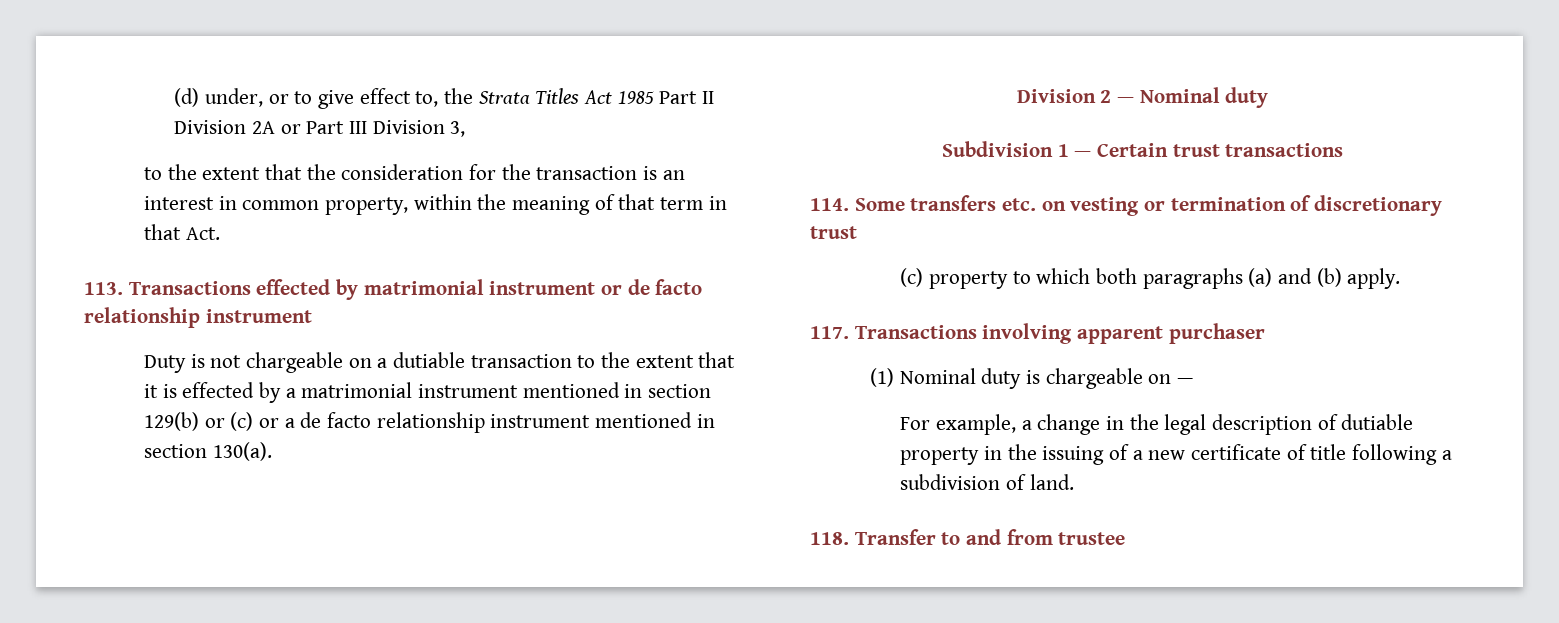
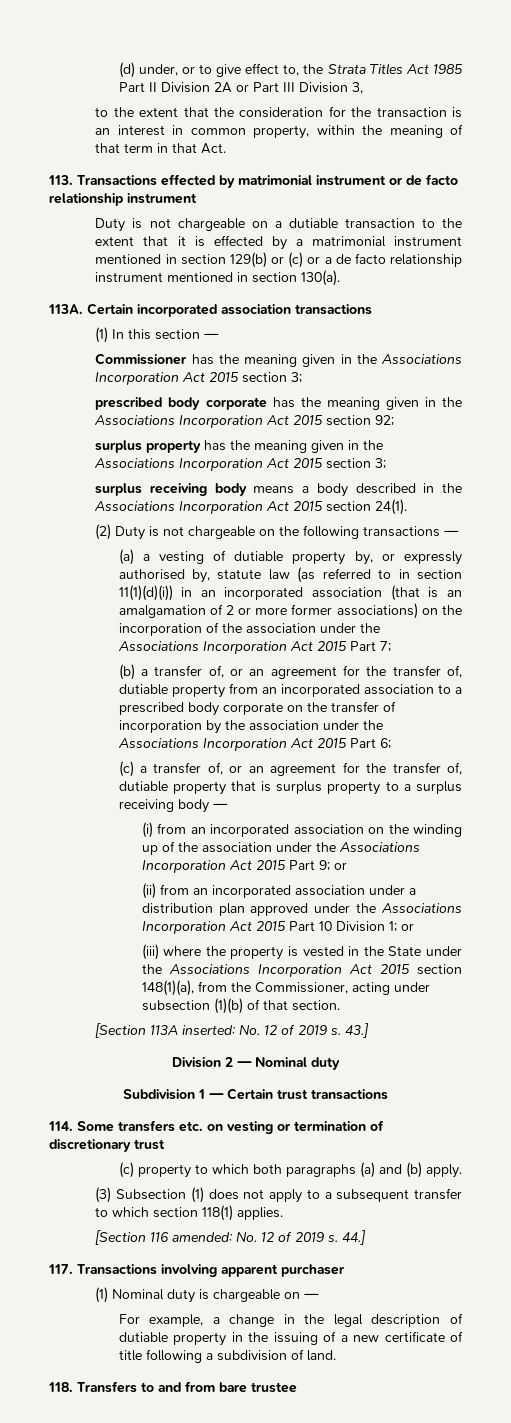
(272, 451) none -> [48,303,372,317] [95,327,220,343] [95,353,463,367] [95,372,303,385] [95,397,462,410] [94,415,395,428] [95,440,384,453] [94,458,387,471] [95,483,462,497] [94,499,408,515] [95,524,460,540] [118,549,463,565] [118,567,463,583] [118,585,463,601] [118,603,463,619] [118,622,380,636] [117,641,391,654] [118,664,462,680] [118,683,462,698] [118,701,396,716] [118,720,383,734] [117,738,391,751] [118,761,463,777] [118,781,463,795] [118,799,228,813] [141,822,463,838] [141,841,420,855] [141,860,347,873] [141,883,416,899] [141,903,462,916] [141,921,414,934] [141,944,463,960] [141,964,462,977] [141,980,430,996] [141,998,340,1014] [95,1023,370,1038] // 113A. Certain incorporated association transactions // (1) In this section — // Commissioner has the meaning given in the Associations Incorporation Act 2015 section 3; // prescribed body corporate has the meaning given in the Associations Incorporation Act 2015 section 92; // surplus property has the meaning given in the Associations Incorporation Act 2015 section 3; // surplus receiving body means a body described in the Associations Incorporation Act 2015 section 24(1). // (2) Duty is not chargeable on the following transactions — // (a) a vesting of dutiable property by, or expressly authorised by, statute law (as referred to in section 11(1)(d)(i)) in an incorporated association (that is an amalgamation of 2 or more former associations) on the incorporation of the association under the Associations Incorporation Act 2015 Part 7; // (b) a transfer of, or an agreement for the transfer of, dutiable property from an incorporated association to a prescribed body corporate on the transfer of incorporation by the association under the Associations Incorporation Act 2015 Part 6; // (c) a transfer of, or an agreement for the transfer of, dutiable property that is surplus property to a surplus receiving body — // (i) from an incorporated association on the winding up of the association under the Associations Incorporation Act 2015 Part 9; or // (ii) from an incorporated association under a distribution plan approved under the Associations Incorporation Act 2015 Part 10 Division 1; or // (iii) where the property is vested in the State under the Associations Incorporation Act 2015 section 148(1)(a), from the Commissioner, acting under subsection (1)(b) of that section. // [Section 113A inserted: No. 12 of 2019 s. 43.]
(1401, 278) none -> [95,1187,462,1203] [95,1205,284,1221] [95,1230,367,1245] // (3) Subsection (1) does not apply to a subsequent transfer to which section 118(1) applies. // [Section 116 amended: No. 12 of 2019 s. 44.]
[854,529,936,545] Transfer -> [77,1381,137,1393] Transfers
(1053, 537) none -> [219,1382,247,1393] bare

